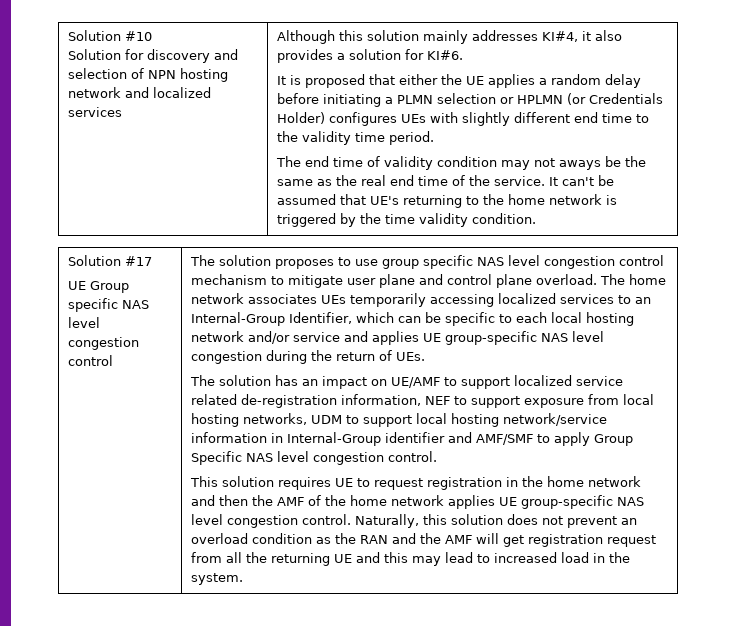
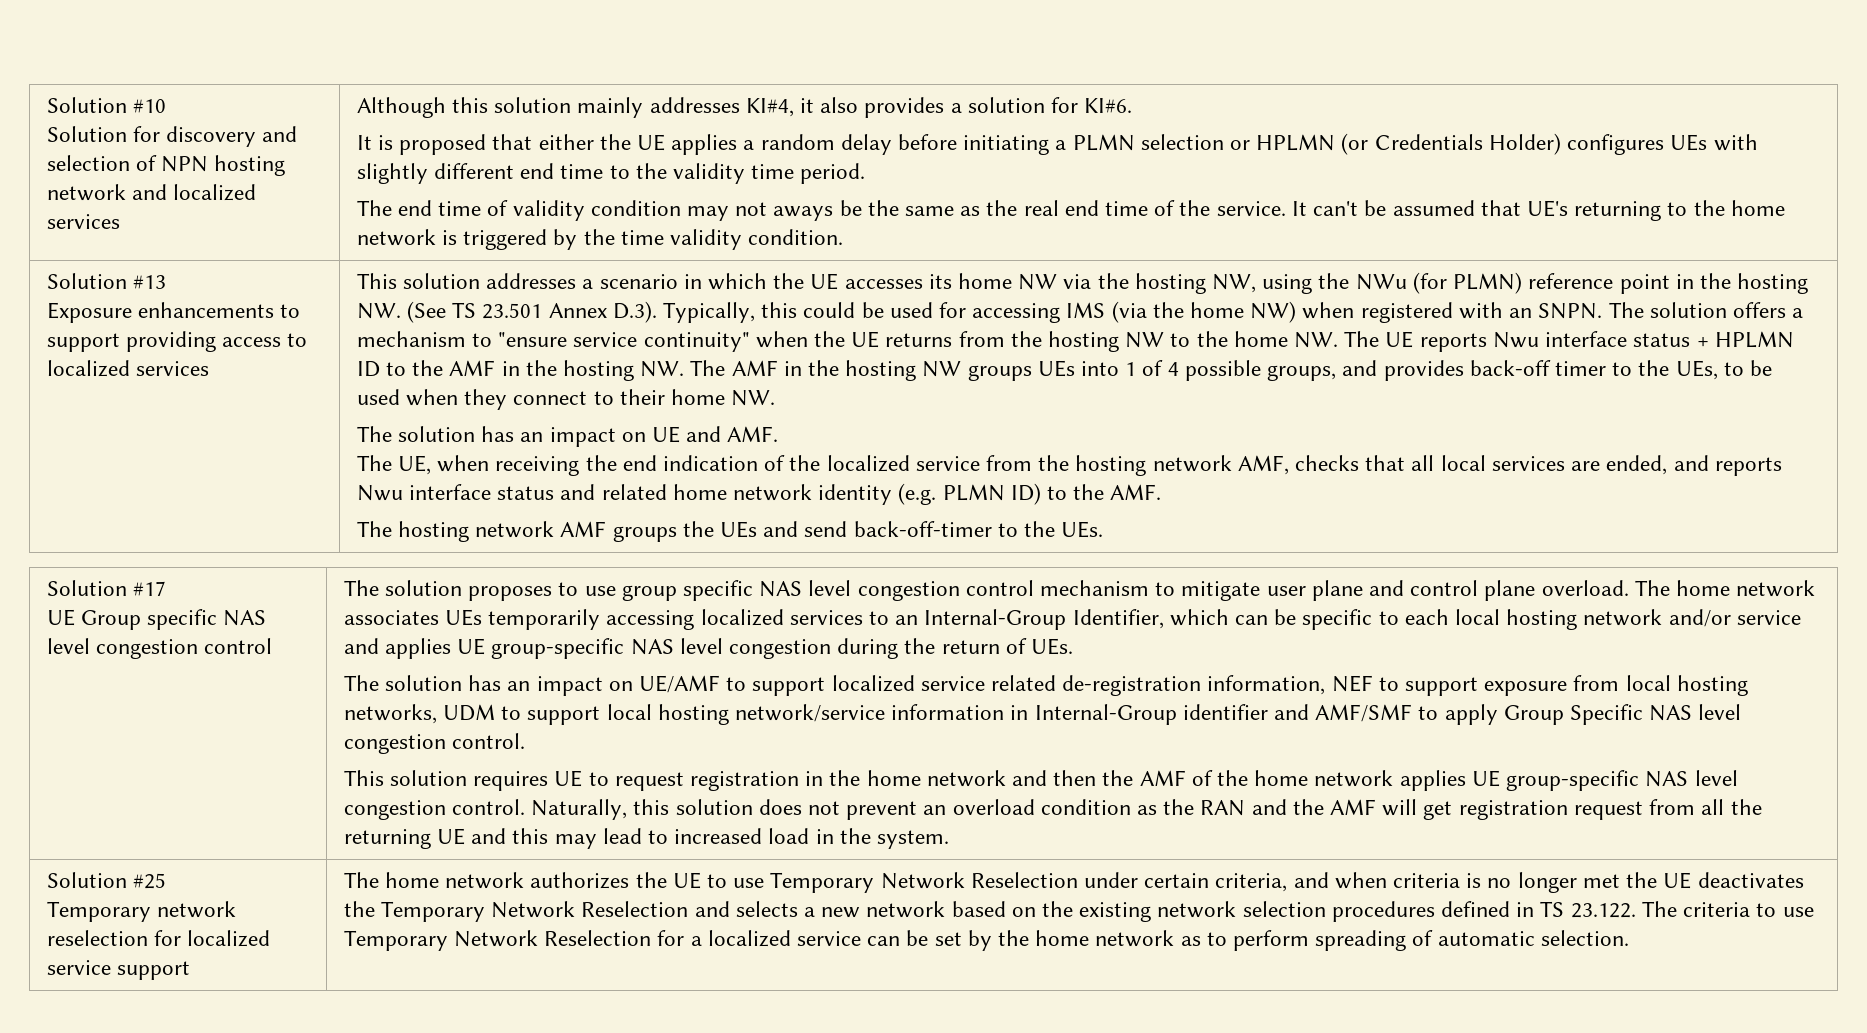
(537, 218) none -> [46,273,166,289] [46,302,301,323] [46,331,308,352] [46,360,209,377] [356,272,1809,294] [356,301,1804,323] [356,331,1794,352] [356,360,1773,381] [356,389,776,410] [356,426,779,447] [356,455,1782,476] [356,483,1162,505] [356,521,1104,542] // Solution #13 // Exposure enhancements to support providing access to localized services | This solution addresses a scenario in which the UE accesses its home NW via the hosting NW, using the NWu (for PLMN) reference point in the hosting NW. (See TS 23.501 Annex D.3). Typically, this could be used for accessing IMS (via the home NW) when registered with an SNPN. The solution offers a mechanism to "ensure service continuity" when the UE returns from the hosting NW to the home NW. The UE reports Nwu interface status + HPLMN ID to the AMF in the hosting NW. The AMF in the hosting NW groups UEs into 1 of 4 possible groups, and provides back-off timer to the UEs, to be used when they connect to their home NW. // The solution has an impact on UE and AMF. // The UE, when receiving the end indication of the localized service from the hosting network AMF, checks that all local services are ended, and reports Nwu interface status and related home network identity (e.g. PLMN ID) to the AMF. // The hosting network AMF groups the UEs and send back-off-timer to the UEs.
(244, 579) none -> [46,872,166,889] [46,901,236,922] [46,930,271,947] [46,960,190,980] [343,872,1804,893] [343,901,1814,922] [343,930,1629,951] // Solution #25 // Temporary network reselection for localized service support | The home network authorizes the UE to use Temporary Network Reselection under certain criteria, and when criteria is no longer met the UE deactivates the Temporary Network Reselection and selects a new network based on the existing network selection procedures defined in TS 23.122. The criteria to use Temporary Network Reselection for a localized service can be set by the home network as to perform spreading of automatic selection.

